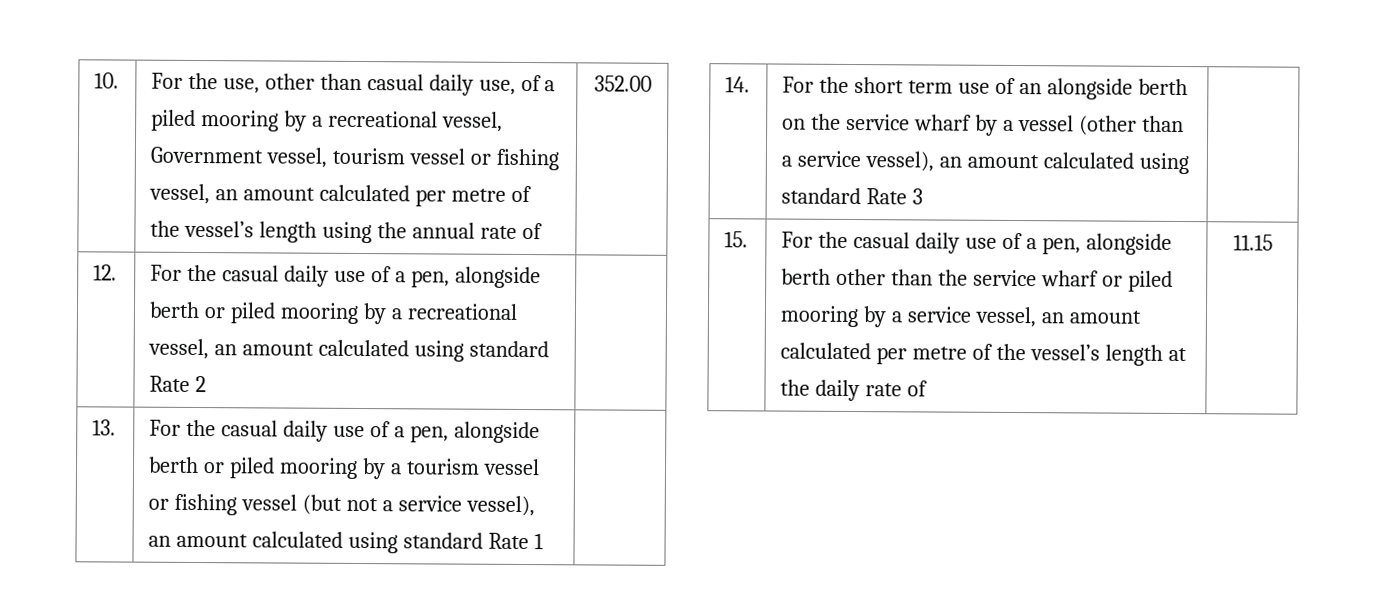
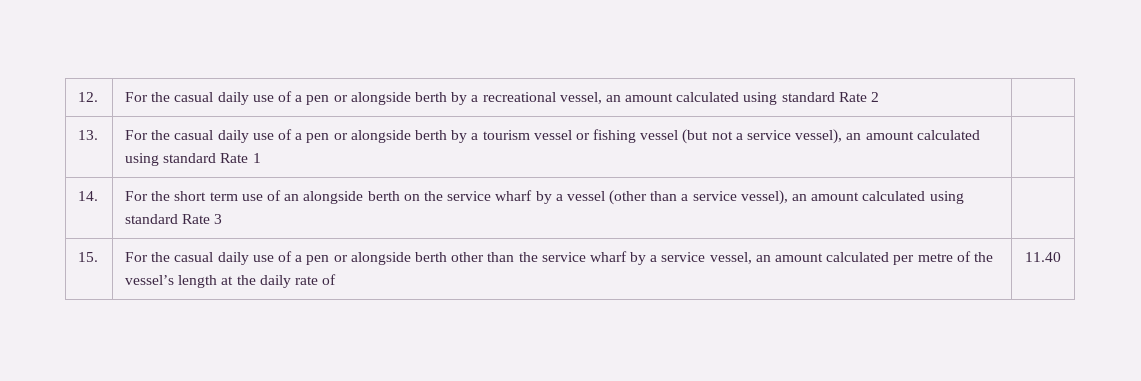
[94,72,120,89] [151,72,556,96] [151,109,503,132] [150,146,559,171] [149,183,532,207] [150,220,543,244] [593,75,652,92] 10. | For the use, other than casual daily use, of a piled mooring by a recreational vessel, Government vessel, tourism vessel or fishing vessel, an amount calculated per metre of the vessel’s length using the annual rate of | 352.00 // -> (78, 97) none
[410,266,541,289] [149,301,359,324] pen, alongside berth or piled mooring -> [306,92,447,105] pen or alongside berth
[409,421,540,444] [148,456,358,479] pen, alongside berth or piled mooring -> [306,130,447,143] pen or alongside berth
[1041,237,1081,255] pen, -> [306,255,348,265] pen or
[1101,270,1173,292] [780,305,860,328] or piled mooring -> (627, 256) none
[1232,234,1273,251] 11.15 -> [1025,252,1061,262] 11.40

